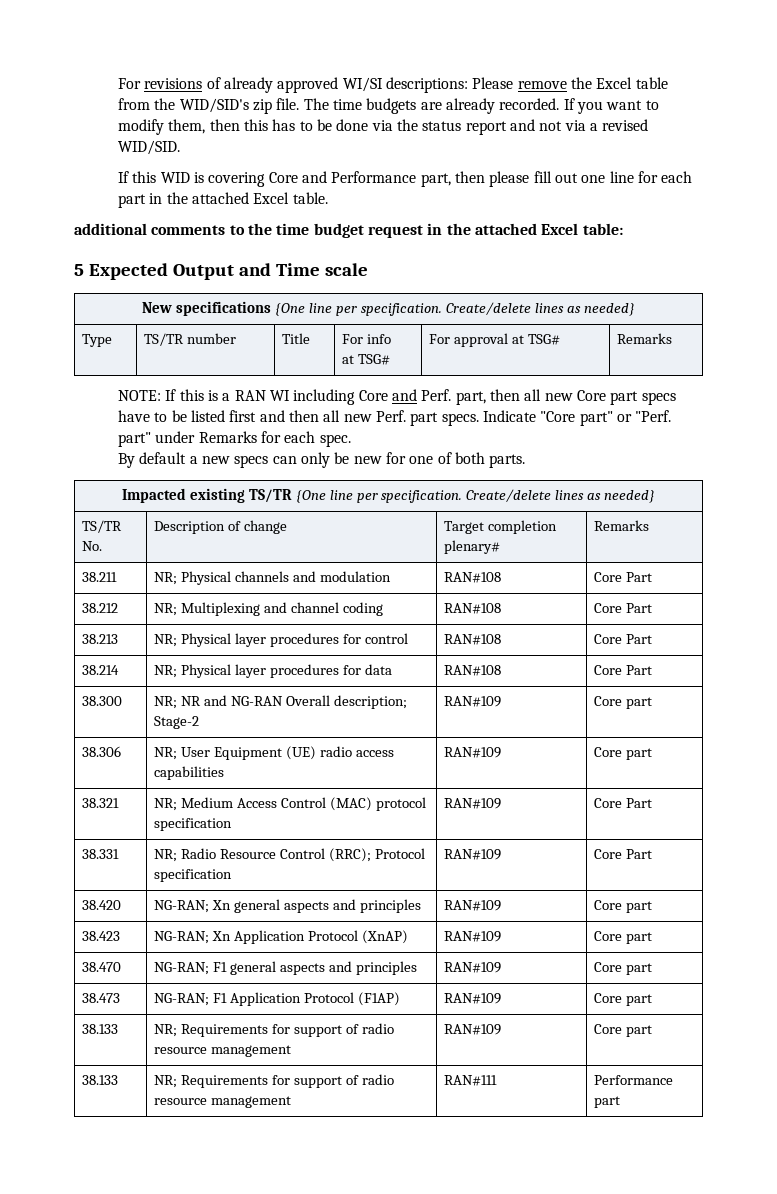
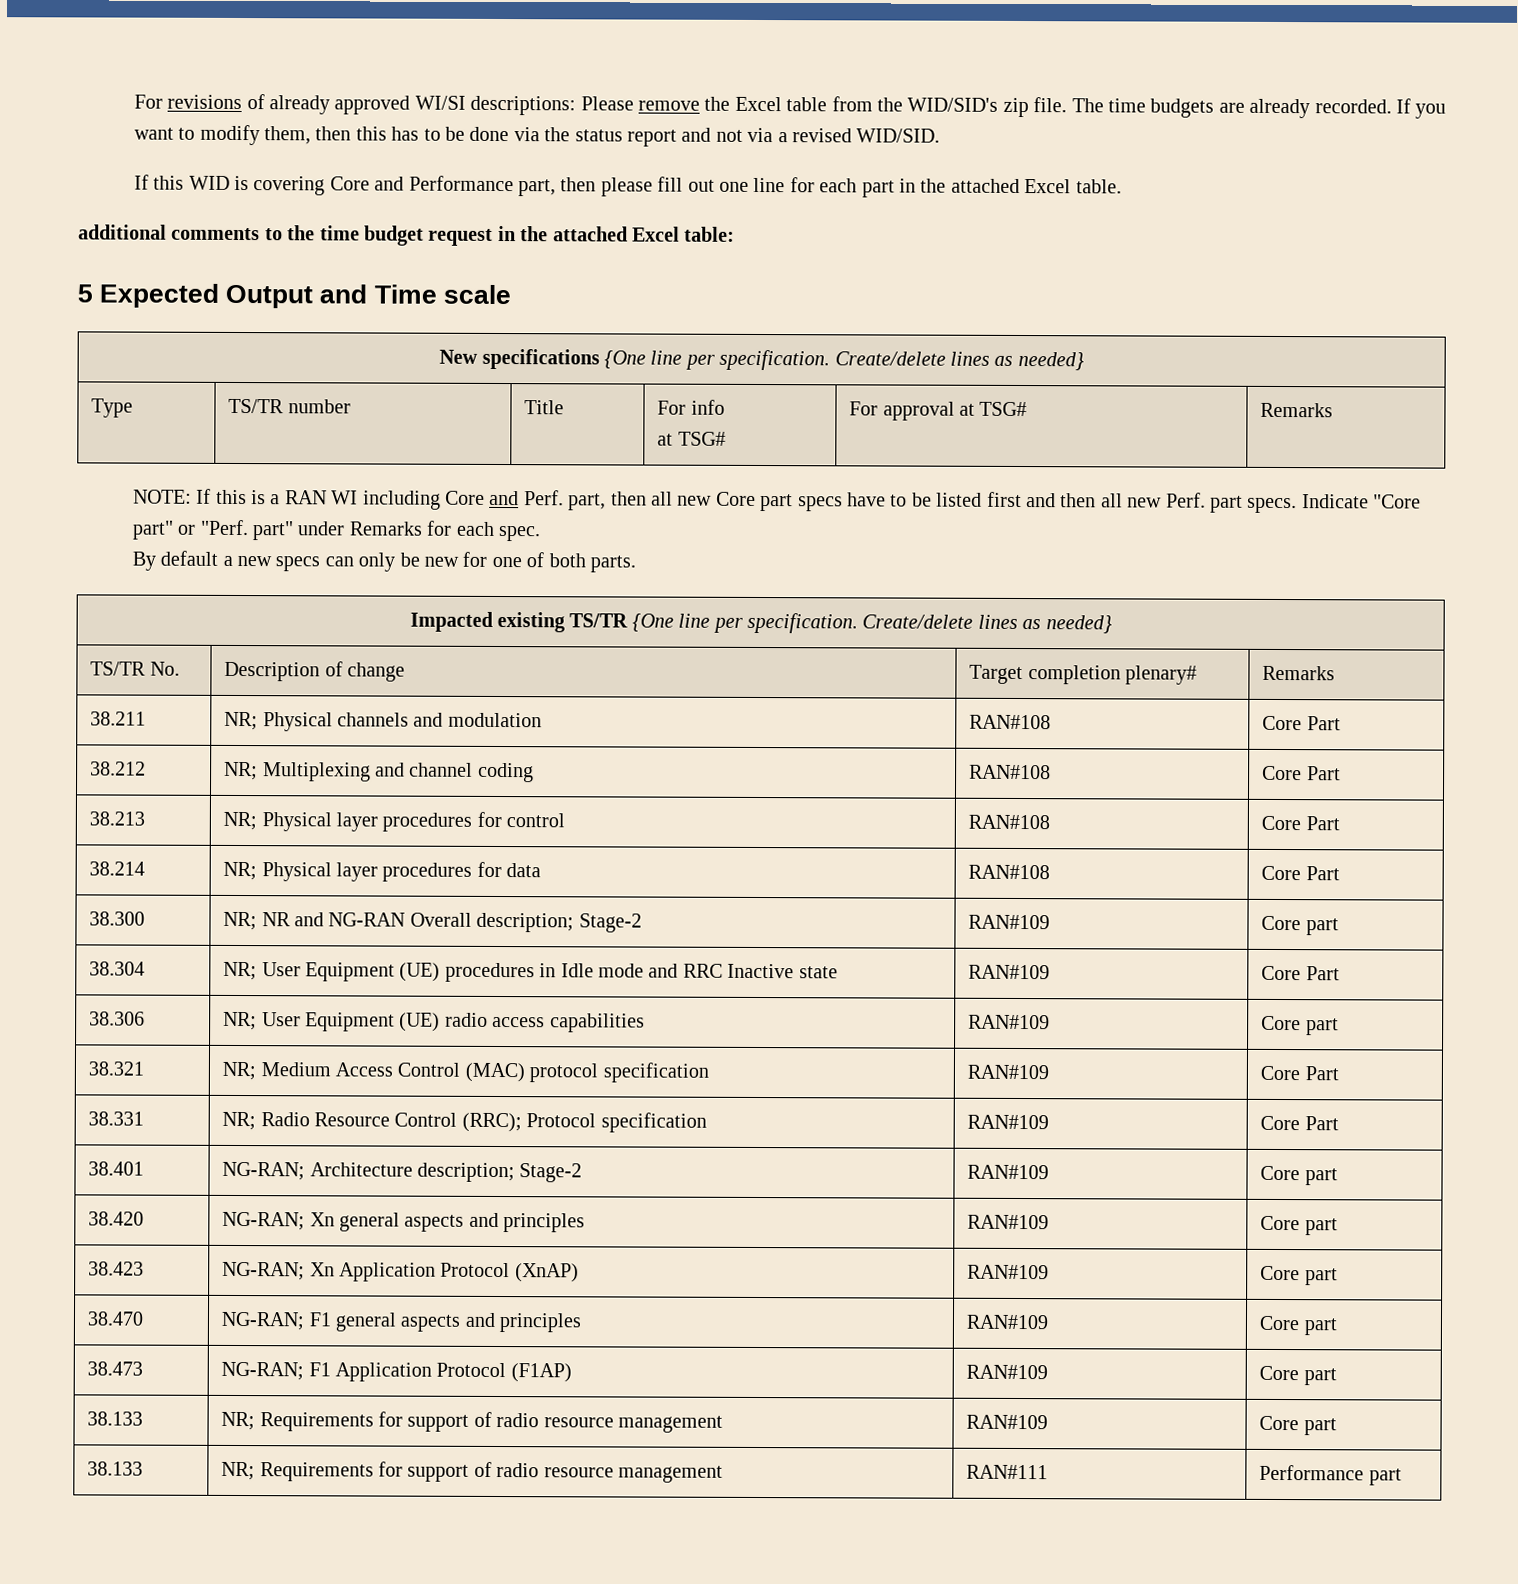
(653, 703) none -> [89,961,146,976] [223,961,838,983] [968,964,1051,980] [1261,965,1340,981] // 38.304 | NR; User Equipment (UE) procedures in Idle mode and RRC Inactive state | RAN#109 | Core Part
(653, 854) none -> [88,1161,145,1176] [222,1161,583,1183] [967,1164,1050,1180] [1260,1165,1338,1186] // 38.401 | NG-RAN; Architecture description; Stage-2 | RAN#109 | Core part

